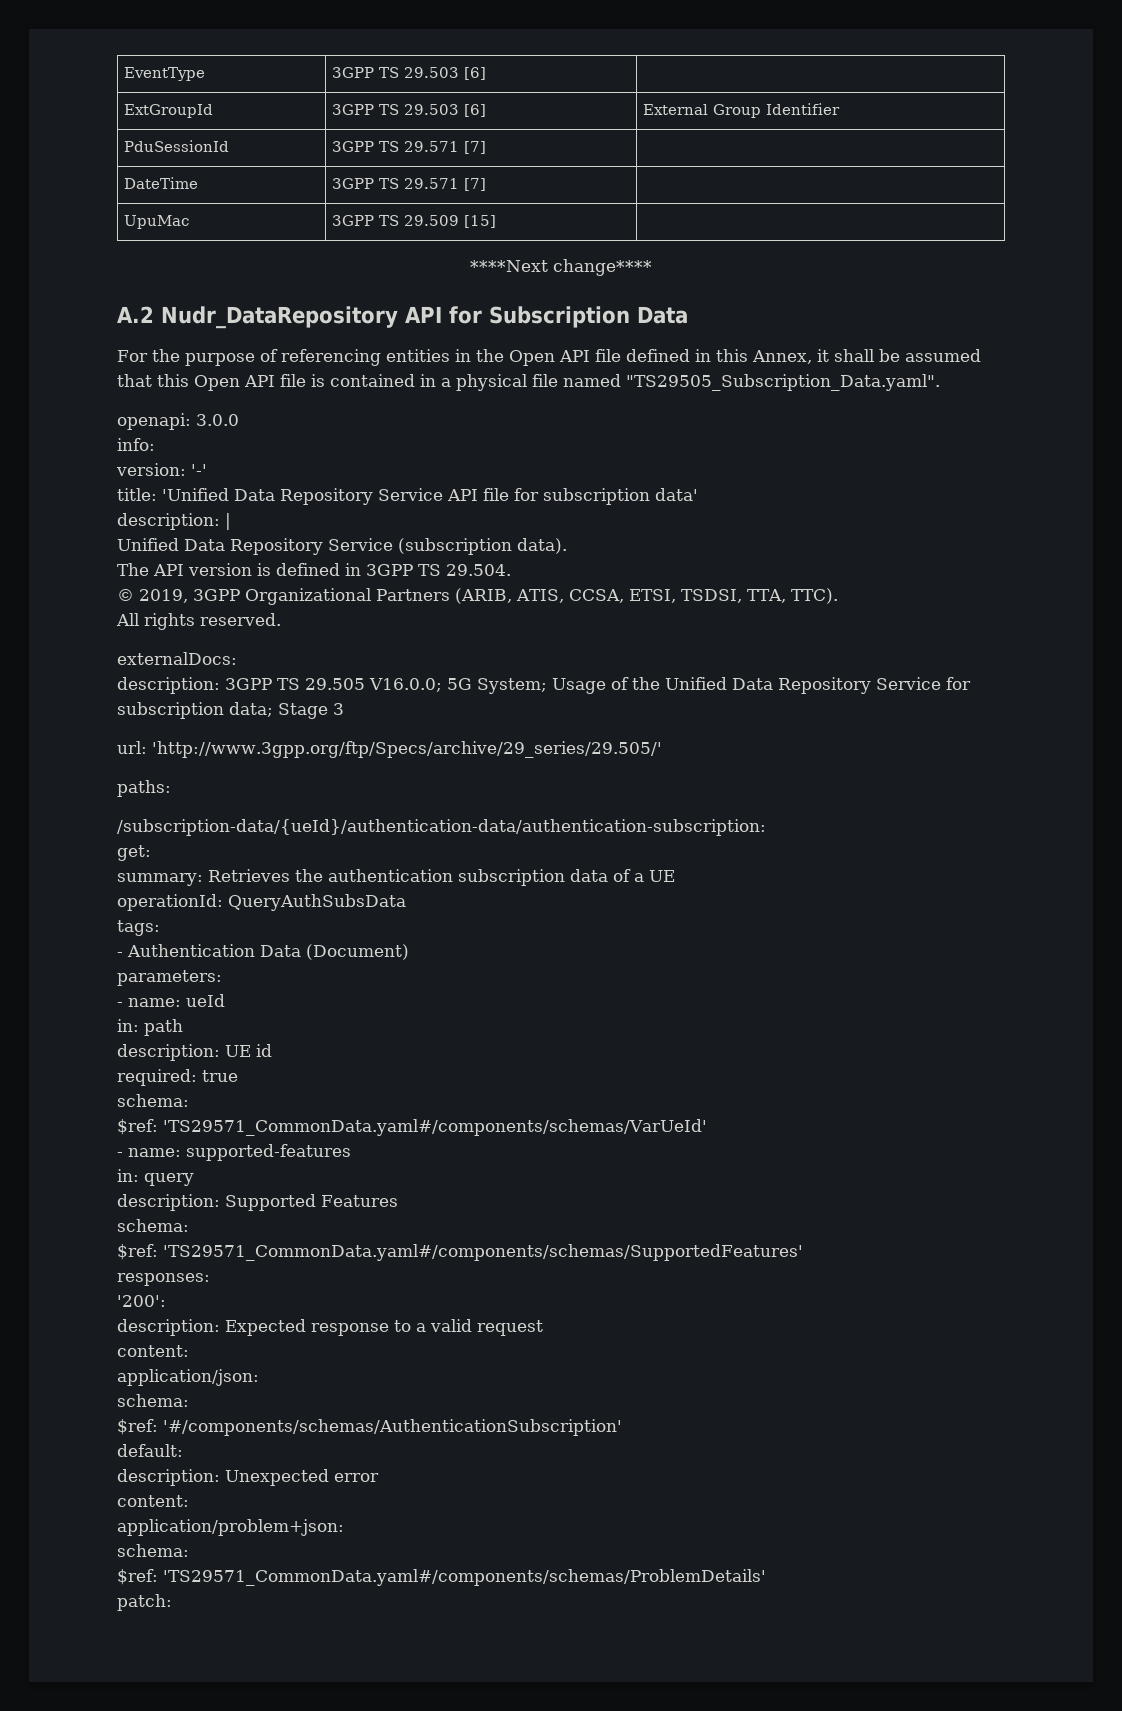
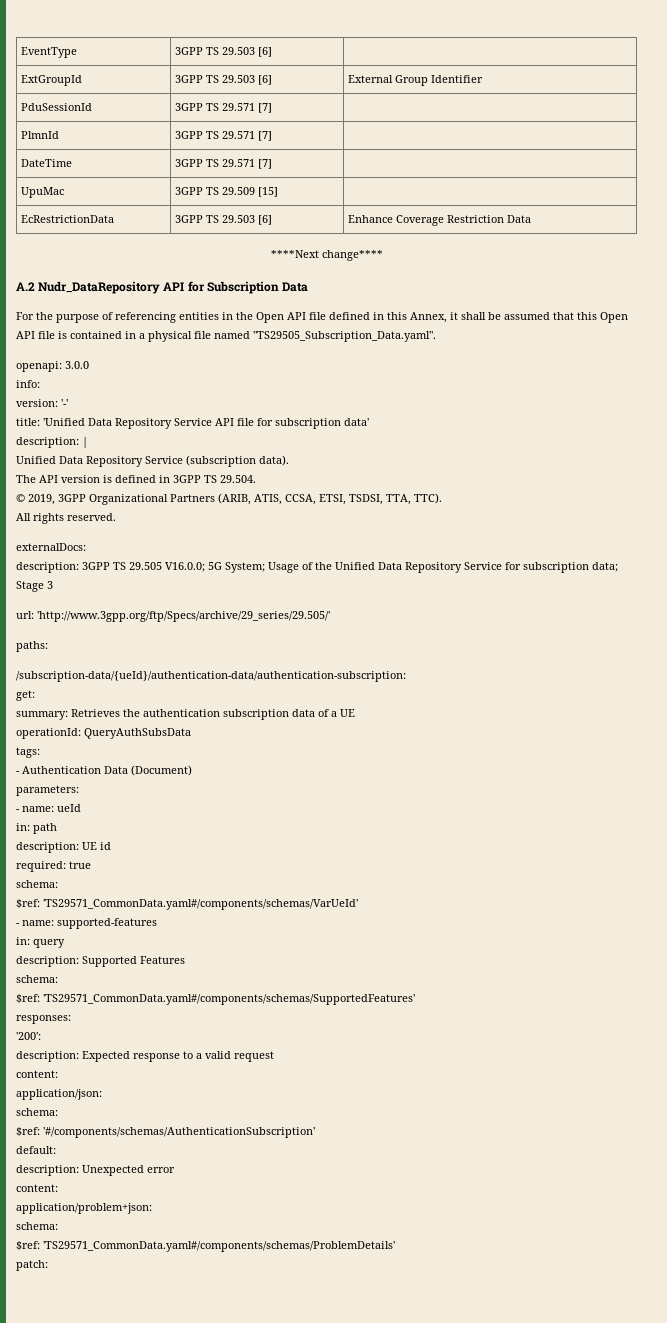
(486, 147) none -> [21,131,60,139] [175,131,273,141] // PlmnId | 3GPP TS 29.571 [7] |
(496, 221) none -> [21,215,115,223] [175,215,273,225] [348,215,532,226] // EcRestrictionData | 3GPP TS 29.503 [6] | Enhance Coverage Restriction Data

